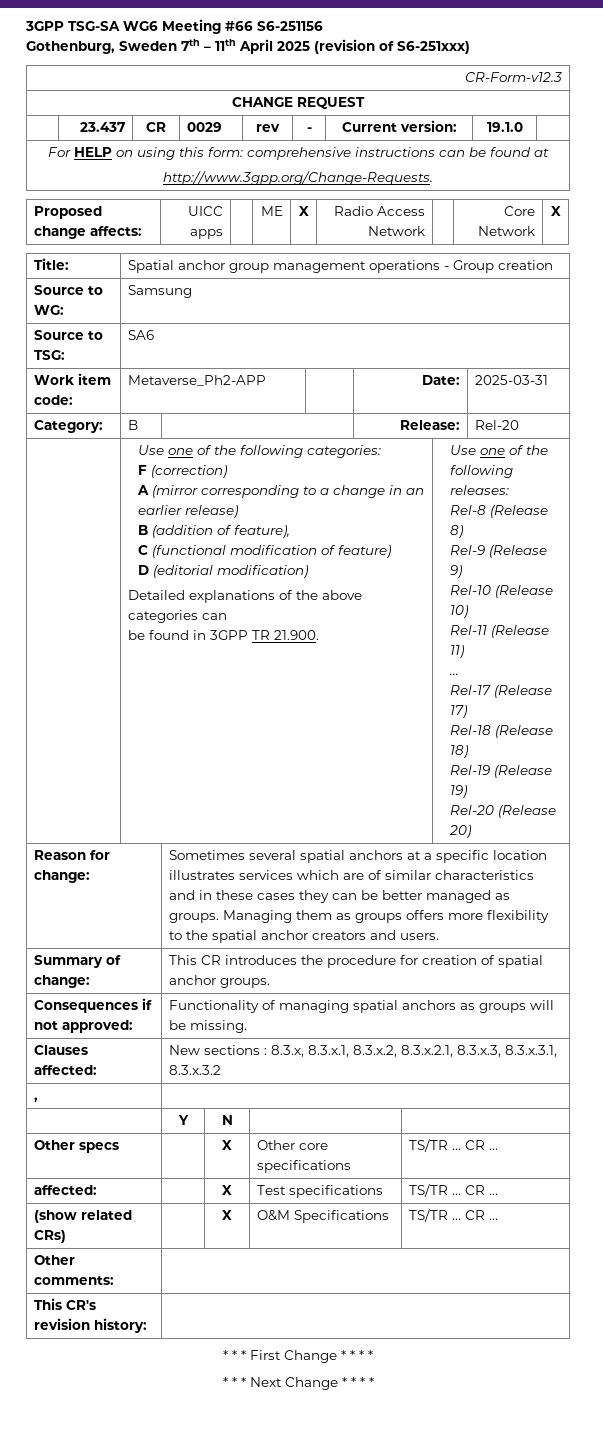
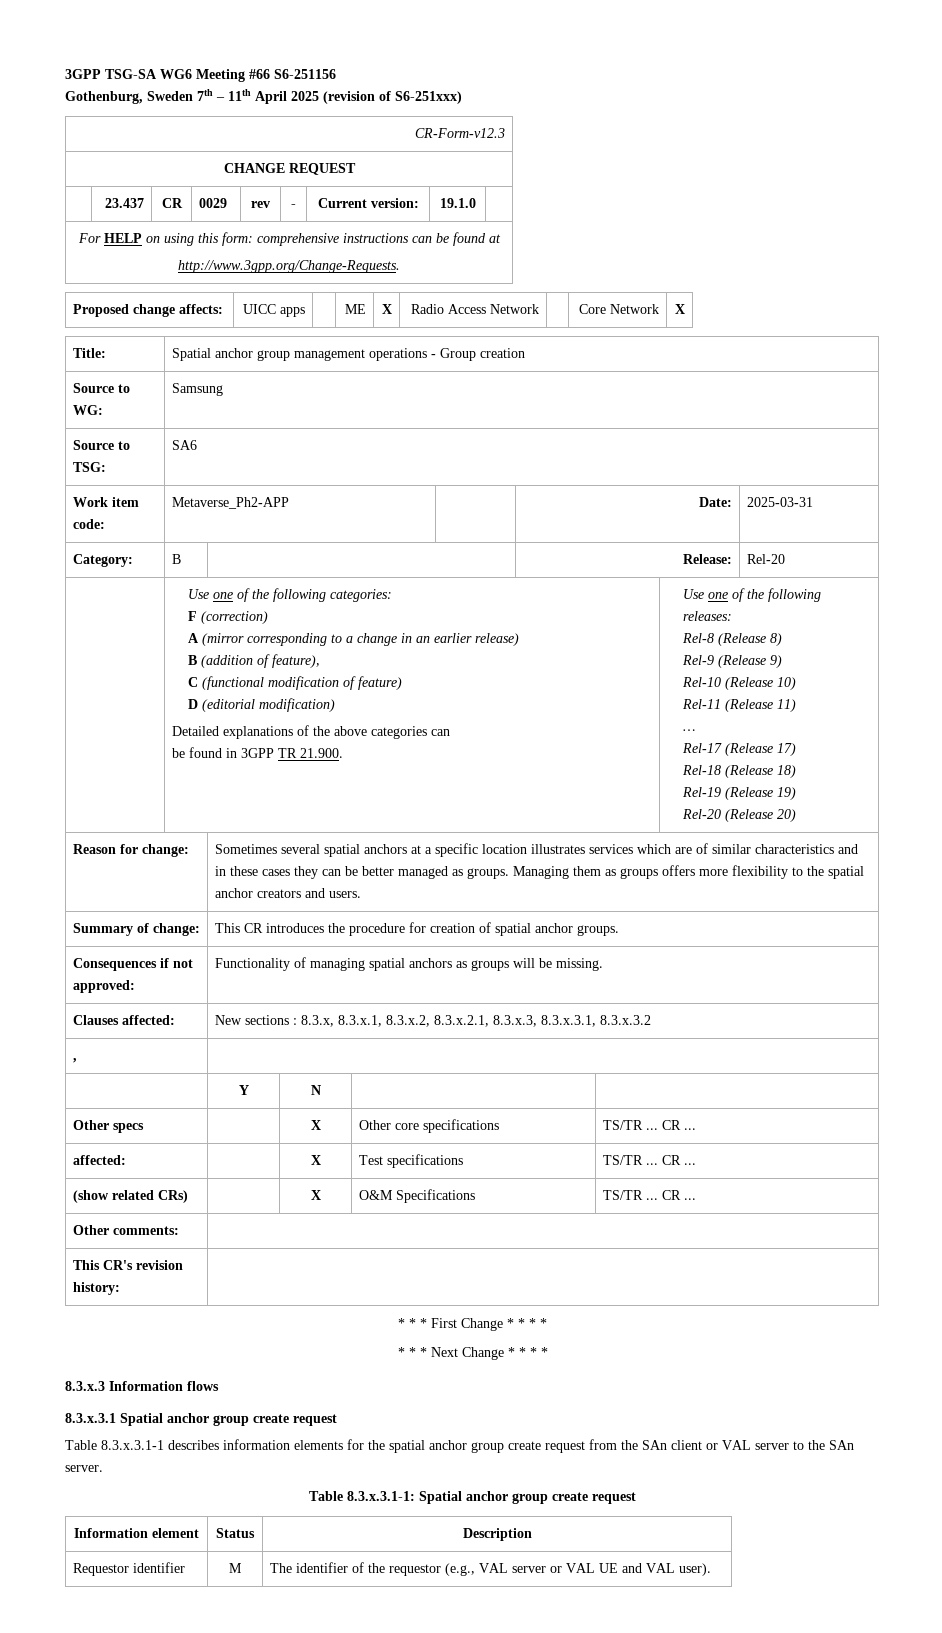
(374, 1382) none -> [65,1381,219,1391] [65,1413,337,1426] [65,1439,854,1453] [65,1465,103,1472] [309,1491,636,1504] [74,1528,199,1538] [216,1528,255,1538] [462,1528,532,1541] [72,1562,185,1576] [229,1563,242,1573] [269,1562,711,1576] // 8.3.x.3 Information flows // 8.3.x.3.1 Spatial anchor group create request // Table 8.3.x.3.1-1 describes information elements for the spatial anchor group create request from the SAn client or VAL server to the SAn server. // Table 8.3.x.3.1-1: Spatial anchor group create request // Information element | Status | Description // Requestor identifier | M | The identifier of the requestor (e.g., VAL server or VAL UE and VAL user).

